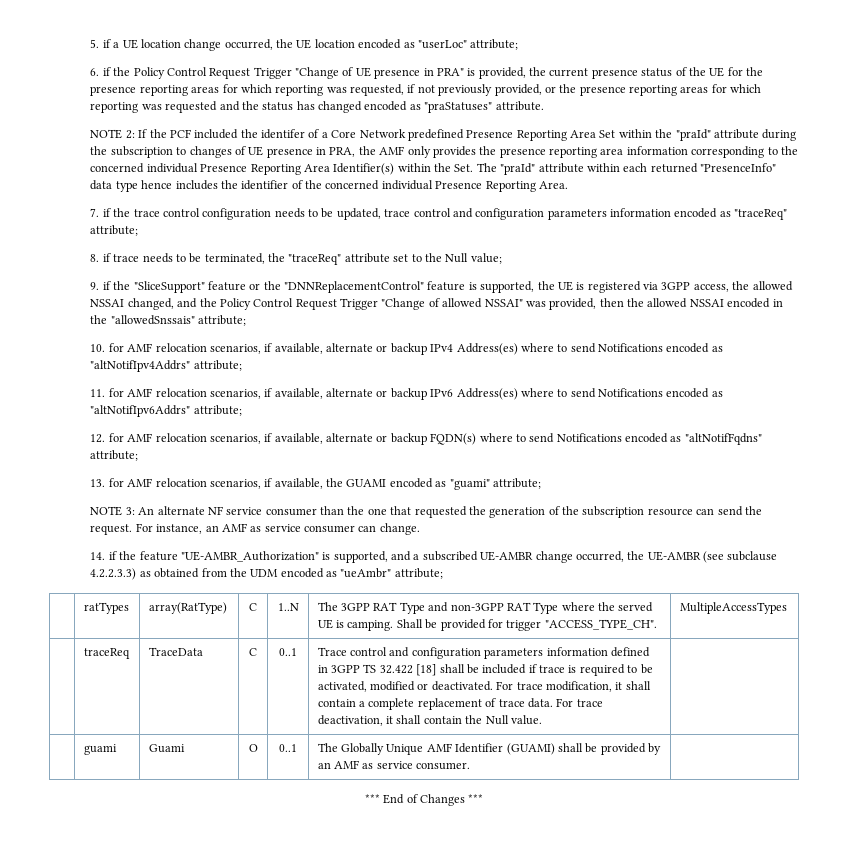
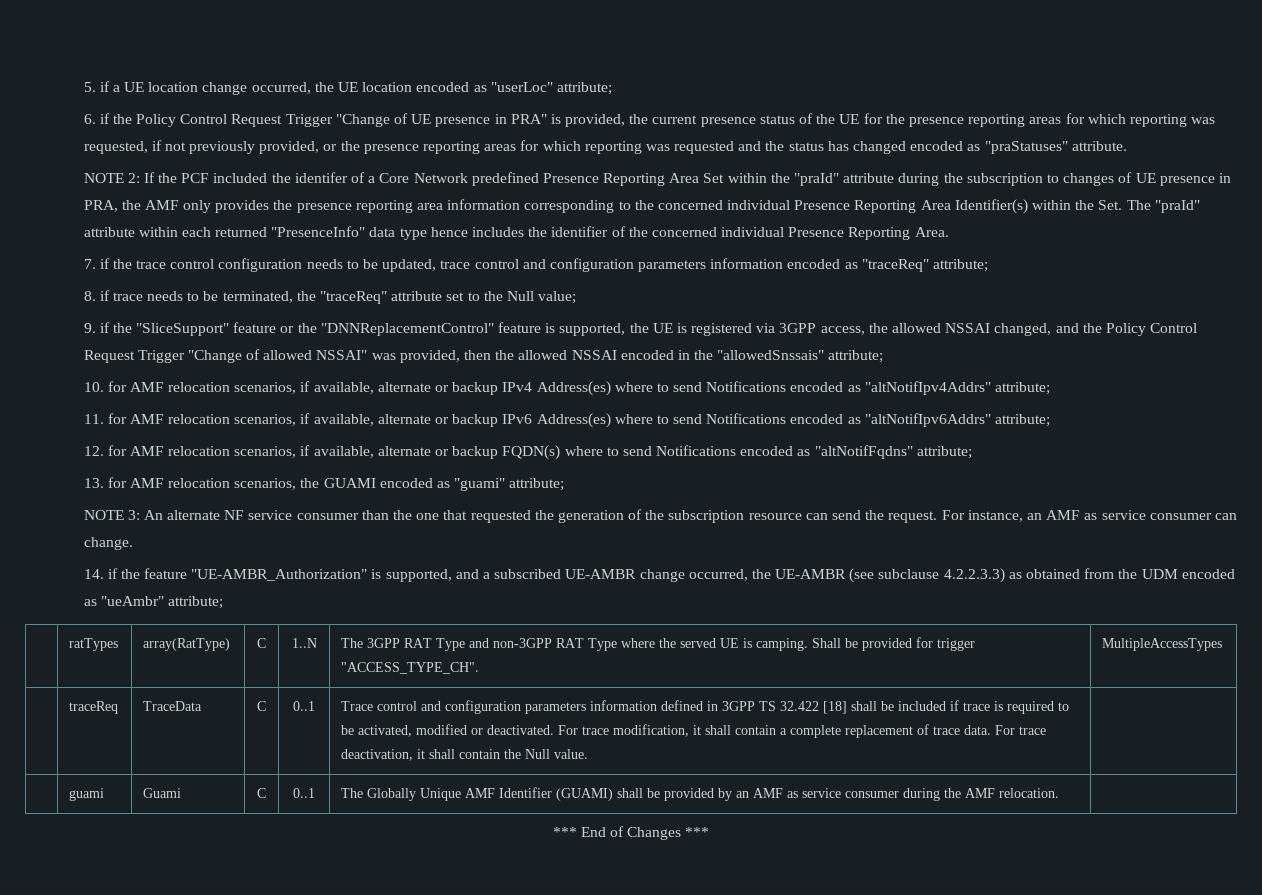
[264,478,323,489] if available, -> (297, 484) none
[248,744,258,752] O -> [257,788,266,798] C
[416,762,471,770] consumer. -> [845,788,1060,801] consumer during the AMF relocation.

